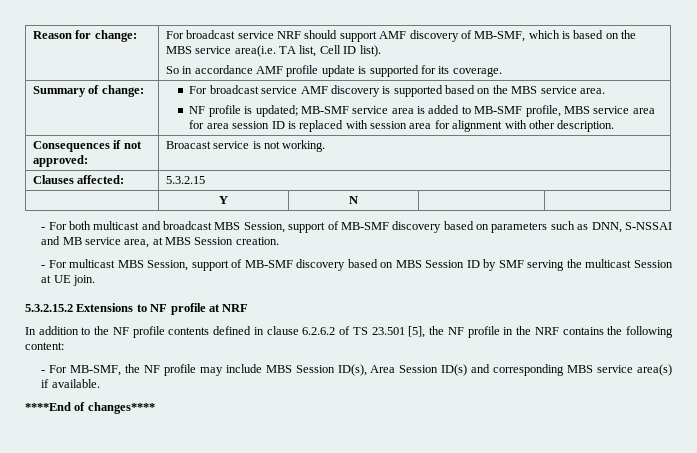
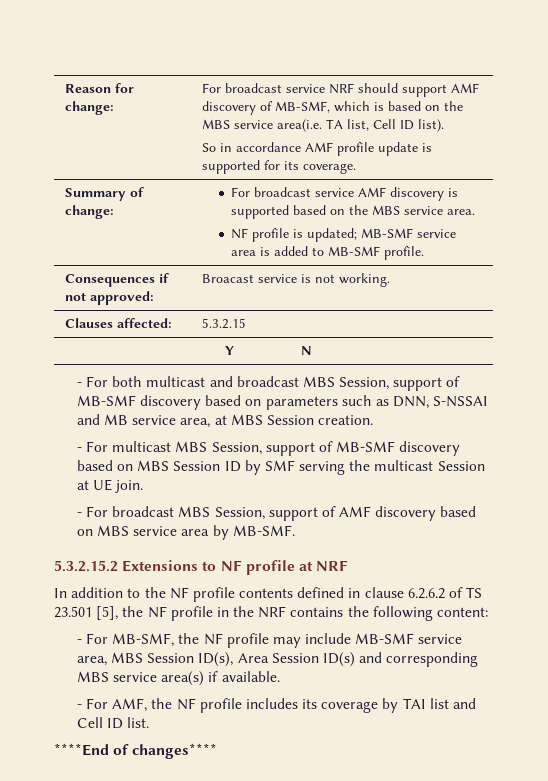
[525,105,655,117] [189,120,615,132] profile, MBS service area for area session ID is replaced with session area for alignment with other description. -> [384,246,425,260] profile.
(95, 280) none -> [76,506,477,521] [76,525,295,540] // - For broadcast MBS Session, support of AMF discovery based on MBS service area by MB-SMF.
(262, 368) none -> [355,633,463,644] [76,656,107,666] MB-SMF service area,
(100, 383) none -> [76,698,477,713] [76,717,150,729] // - For AMF, the NF profile includes its coverage by TAI list and Cell ID list.

